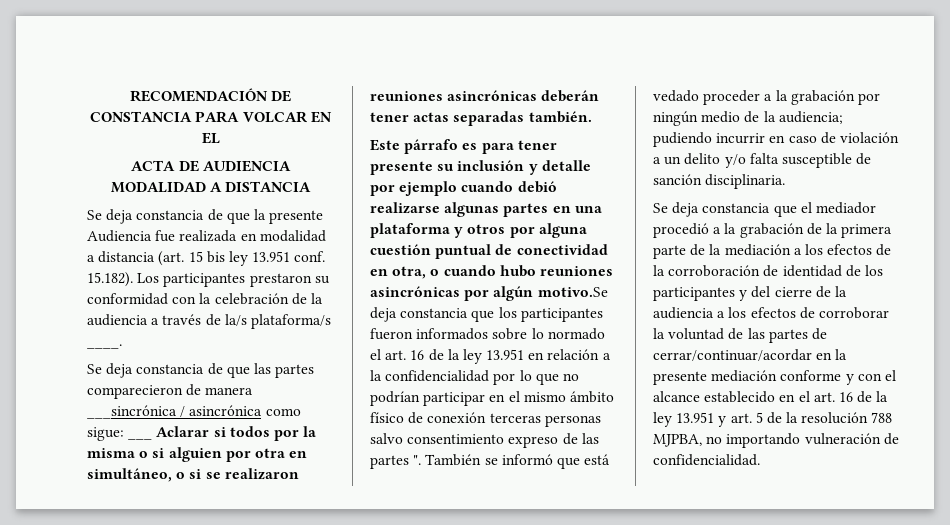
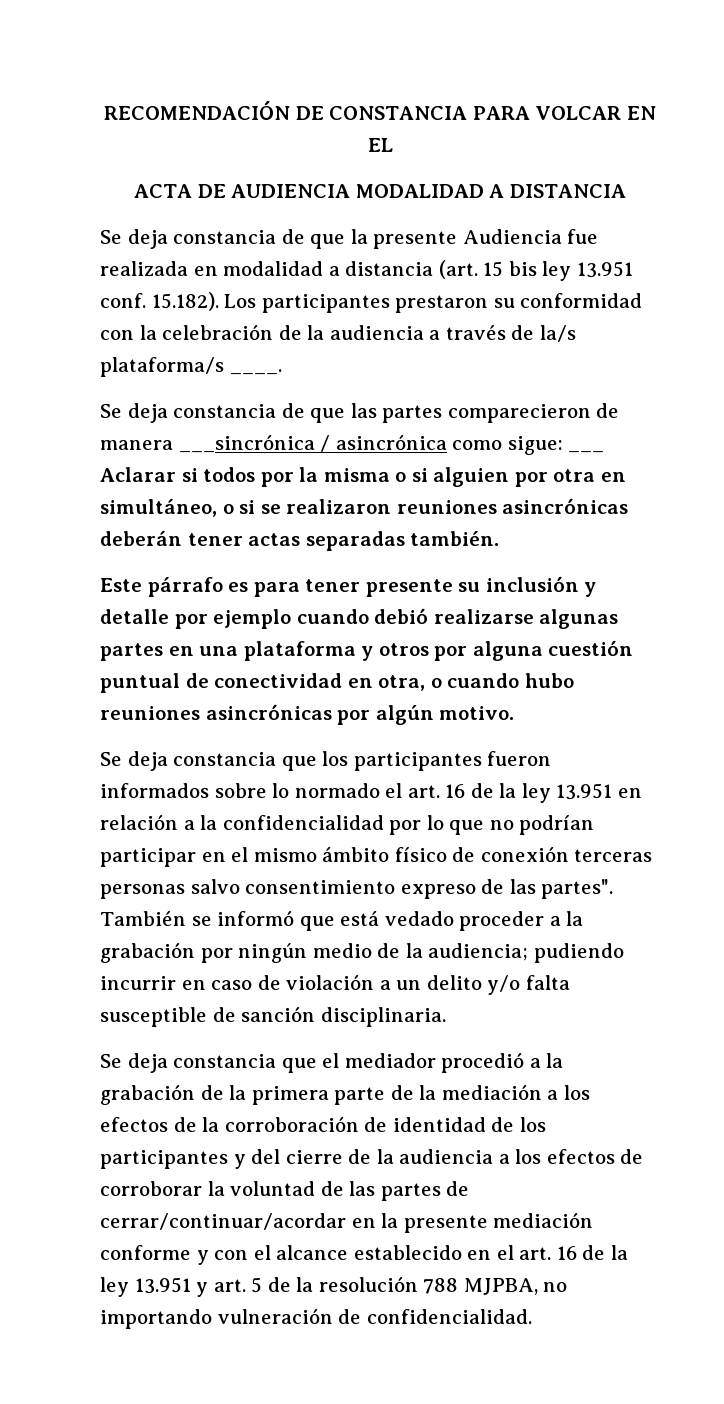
[537,287,608,297] motivo.Se -> [439,706,515,720] [100,752,122,766] motivo. // Se
[370,455,422,469] partes ". -> [541,879,614,899] partes".

